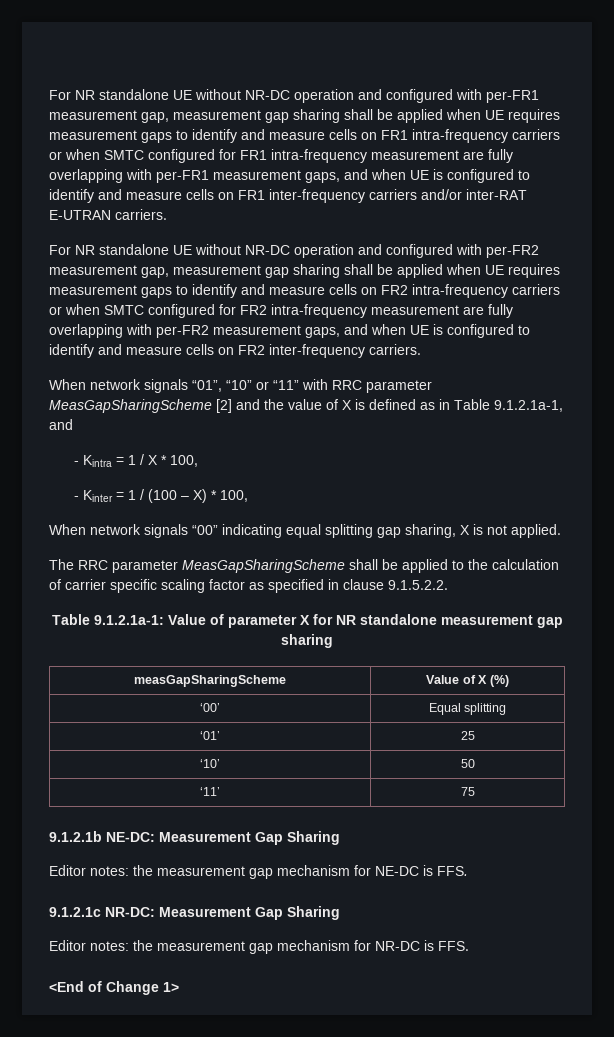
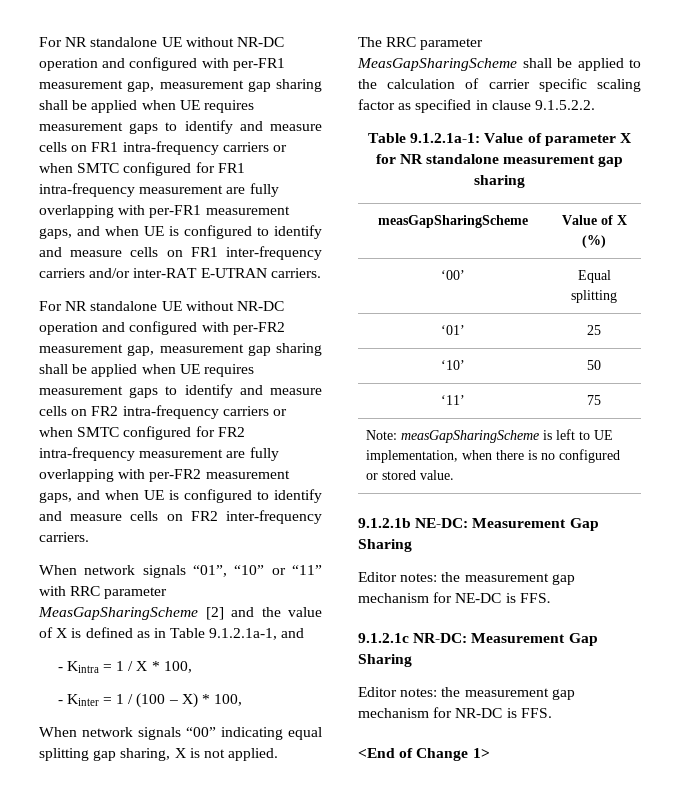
(475, 791) none -> [365,429,613,443] [365,449,620,463] [365,470,454,480] // Note: measGapSharingScheme is left to UE implementation, when there is no configured or stored value.

